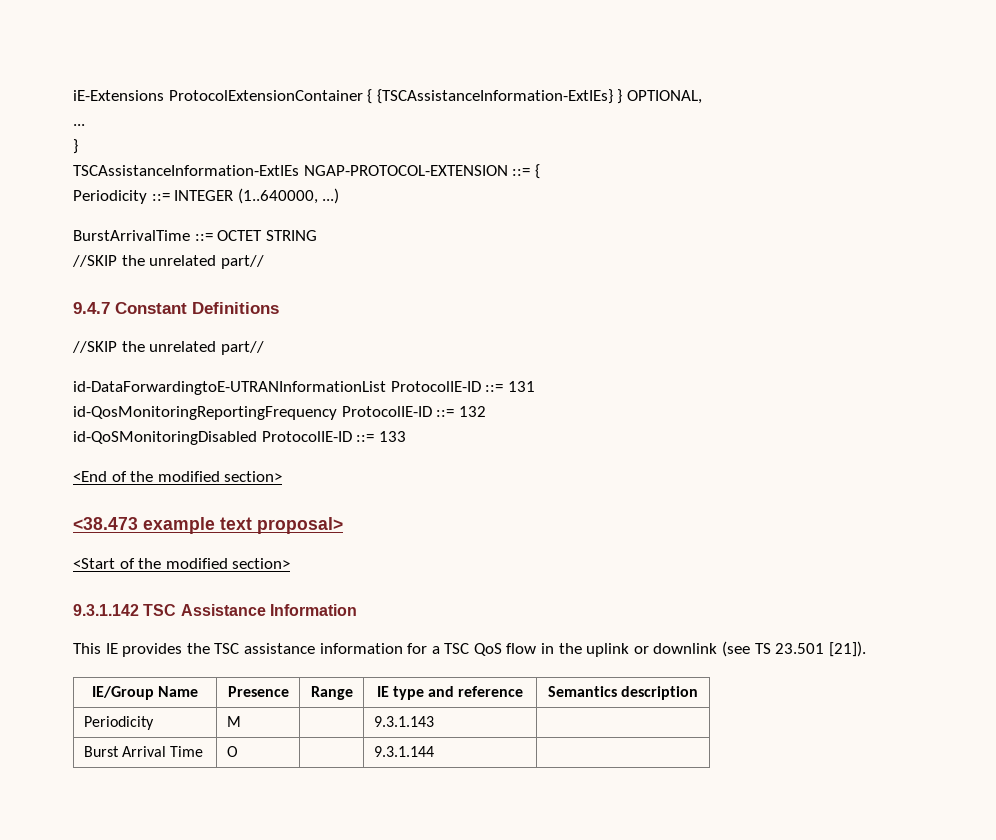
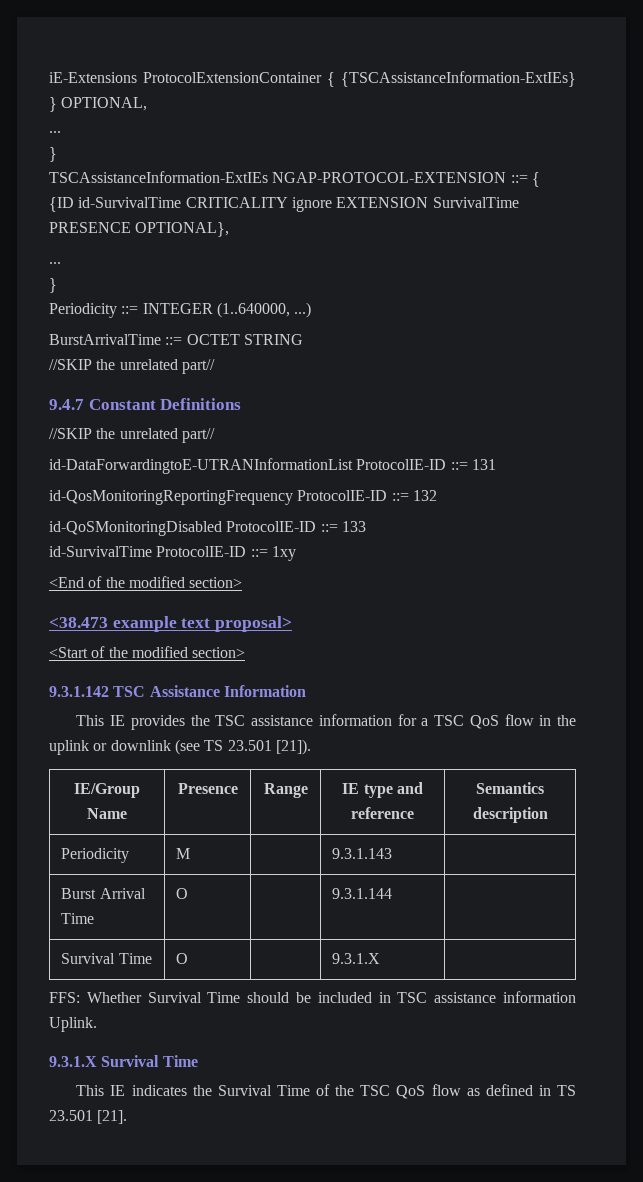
(540, 171) none -> [49,197,519,212] [49,222,230,237] [49,262,61,264] [49,278,57,293] // {ID id-SurvivalTime CRITICALITY ignore EXTENSION SurvivalTime PRESENCE OPTIONAL}, // ... // }
(406, 436) none -> [49,546,296,561] // id-SurvivalTime ProtocolIE-ID ::= 1xy
(434, 751) none -> [61,953,152,964] [176,953,189,964] [332,953,381,964] [49,991,577,1003] [49,1017,97,1032] [49,1055,198,1067] [76,1084,576,1099] [49,1110,128,1124] // Survival Time | O | | 9.3.1.X | // FFS: Whether Survival Time should be included in TSC assistance information Uplink. // 9.3.1.X Survival Time // This IE indicates the Survival Time of the TSC QoS flow as defined in TS 23.501 [21].

